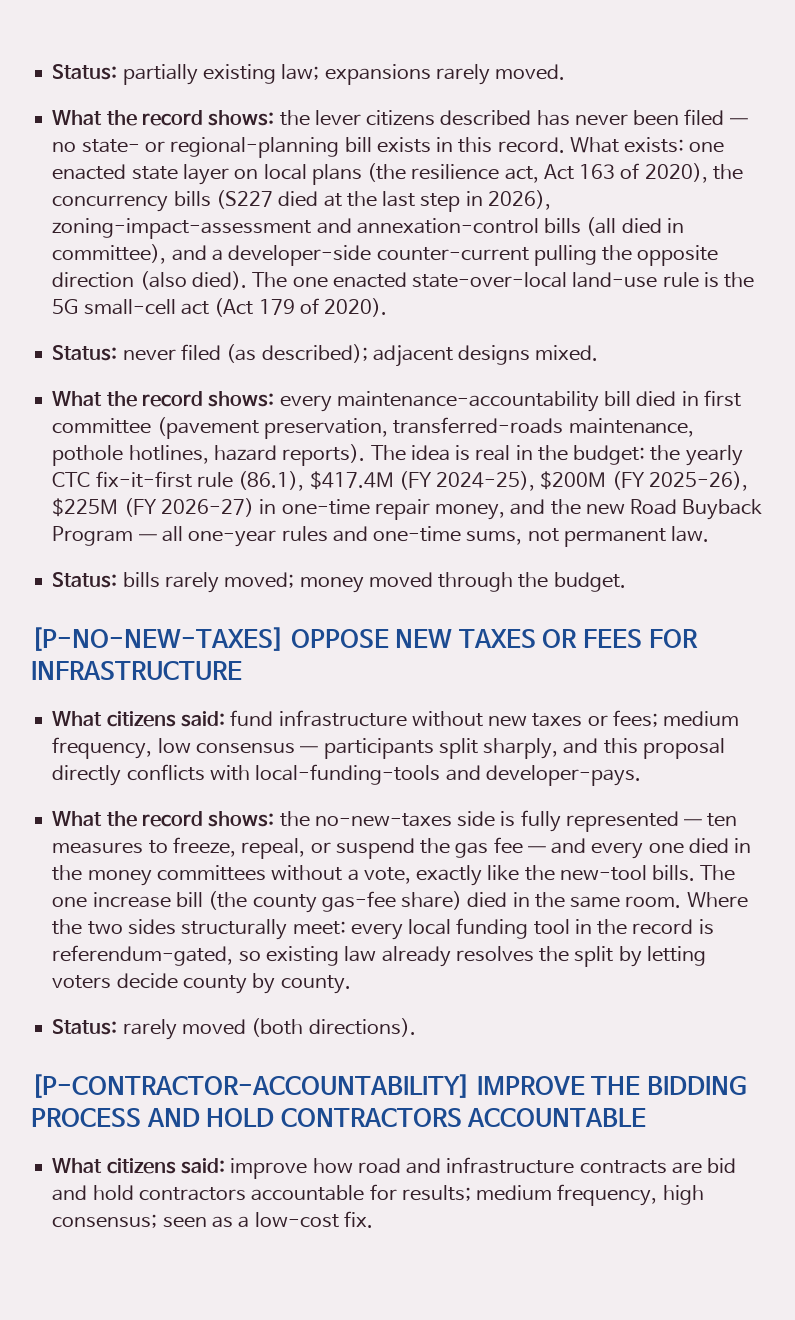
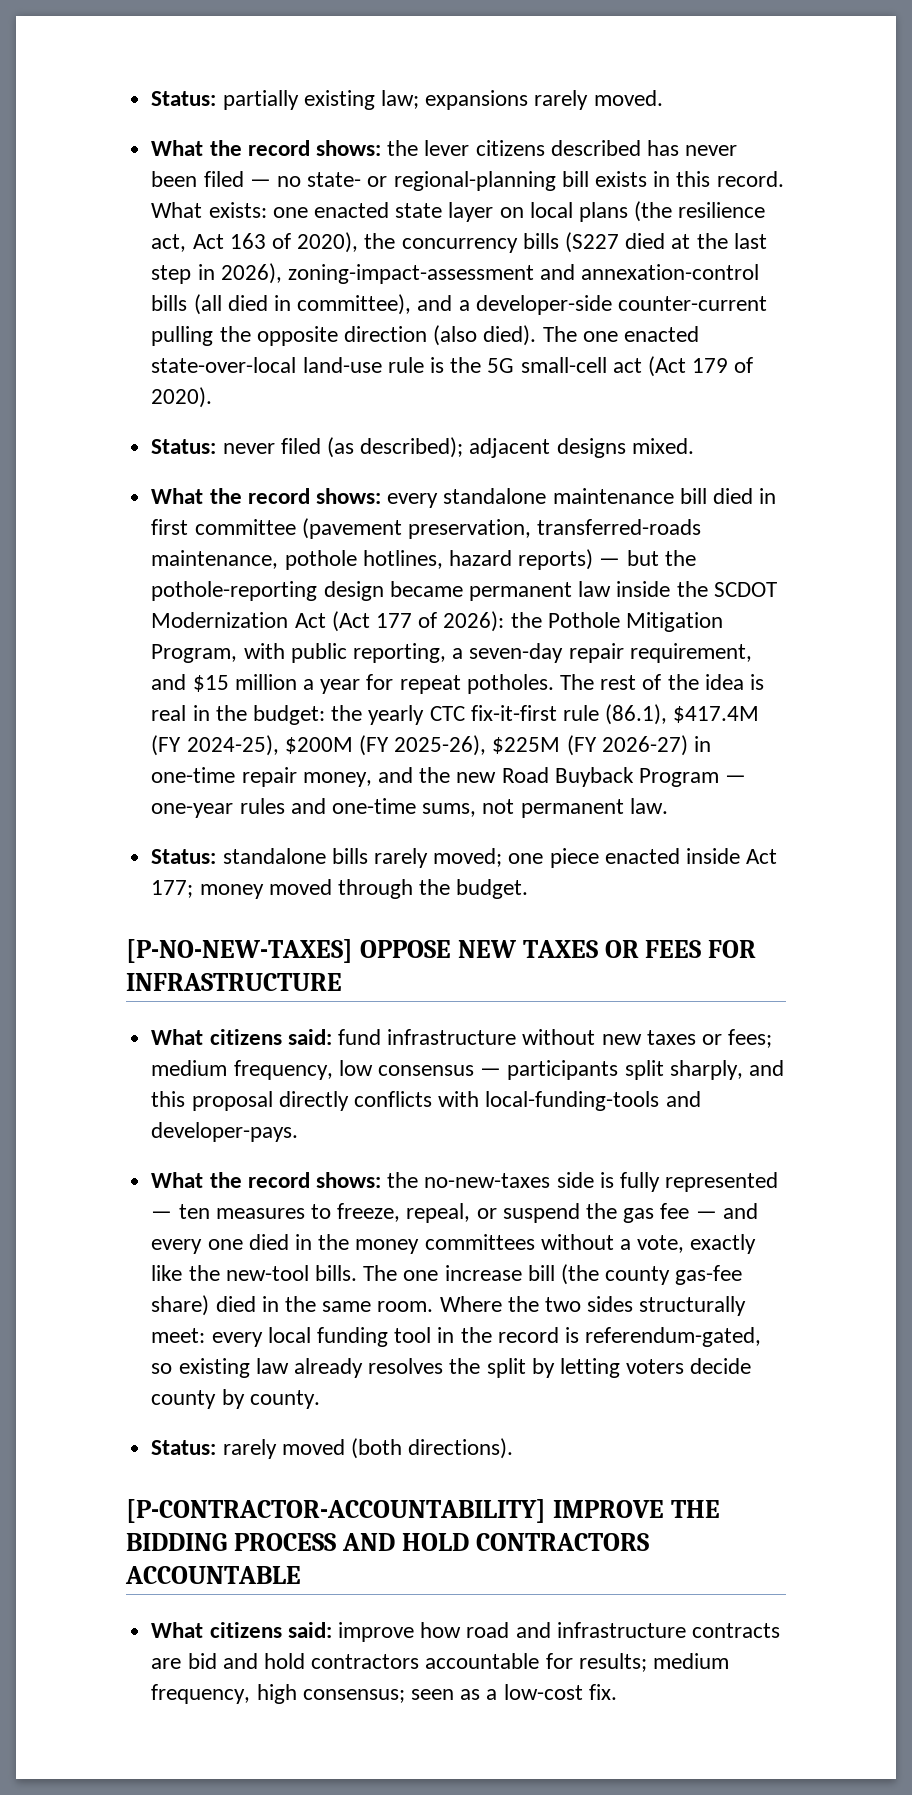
[336,391,599,412] maintenance-accountability -> [443,488,674,504] standalone maintenance
[282,444,406,466] reports). The -> [518,549,696,570] [151,581,777,601] [151,611,723,632] [151,643,752,663] [151,674,699,694] reports) — but the pothole-reporting design became permanent law inside the SCDOT Modernization Act (Act 177 of 2026): the Pothole Mitigation Program, with public reporting, a seven-day repair requirement, and $15 million a year for repeat potholes. The rest of the
[161,526,183,542] all -> (747, 779) none
(118, 580) none -> [222,848,326,864] standalone
(295, 580) none -> [508,848,778,868] [151,880,194,898] one piece enacted inside Act 177;

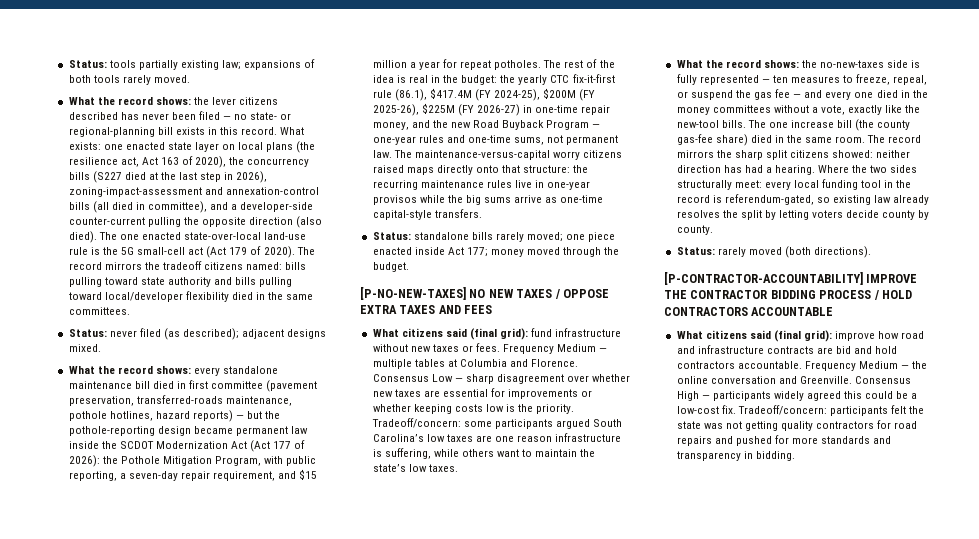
[151,91,217,106] Status: -> [68,60,136,68] Status: tools
(529, 100) none -> [304,59,316,68] [68,75,120,83] of both tools
(213, 397) none -> [296,247,315,255] [68,261,307,270] [68,277,293,287] [68,291,314,302] [68,307,130,315] The record mirrors the tradeoff citizens named: bills pulling toward state authority and bills pulling toward local/developer flexibility died in the same committees.
(668, 806) none -> [393,150,623,160] [372,165,589,175] [372,180,591,190] [372,195,604,205] [372,209,482,220] The maintenance-versus-capital worry citizens raised maps directly onto that structure: the recurring maintenance rules live in one-year provisos while the big sums arrive as one-time capital-style transfers.
[359,940,451,958] OPPOSE -> [469,289,486,298] NO
[604,940,639,958] OR -> [555,289,609,299] [360,305,461,314] / OPPOSE EXTRA TAXES AND
[708,940,757,958] [126,973,342,991] [151,1029,332,1045] FOR INFRASTRUCTURE // What citizens said: -> [372,328,529,340] // What citizens said (final grid):
[728,1029,773,1048] [151,1060,784,1080] [151,1091,701,1111] [151,1122,299,1142] fees; medium frequency, low consensus — participants split sharply, and this proposal directly conflicts with local-funding-tools and developer-pays. -> [476,343,608,354] [372,359,579,369] [372,374,631,384] [372,388,593,399] [372,404,575,414] [371,418,623,429] [372,433,622,442] [372,448,596,459] [372,464,458,472] fees. Frequency Medium — multiple tables at Columbia and Florence. Consensus Low — sharp disagreement over whether new taxes are essential for improvements or whether keeping costs low is the priority. Tradeoff/concern: some participants argued South Carolina’s low taxes are one reason infrastructure is suffering, while others want to maintain the state’s low taxes.
(434, 1306) none -> [867,135,922,143] [676,150,911,160] [676,165,816,175] The record mirrors the sharp split citizens showed: neither direction has had a hearing.
(720, 1509) none -> [690,290,768,299] CONTRACTOR
[341,1533,395,1551] AND -> [874,290,879,300] /
[287,1622,332,1638] said: -> [749,330,833,342] said (final grid):
[425,1653,729,1672] [151,1684,617,1704] accountable for results; medium frequency, high consensus; seen as a low-cost fix. -> [737,361,928,371] [676,376,912,384] [676,391,918,401] [676,405,925,416] [676,420,918,431] [676,435,892,446] [676,451,795,461] accountable. Frequency Medium — the online conversation and Greenville. Consensus High — participants widely agreed this could be a low-cost fix. Tradeoff/concern: participants felt the state was not getting quality contractors for road repairs and pushed for more standards and transparency in bidding.

